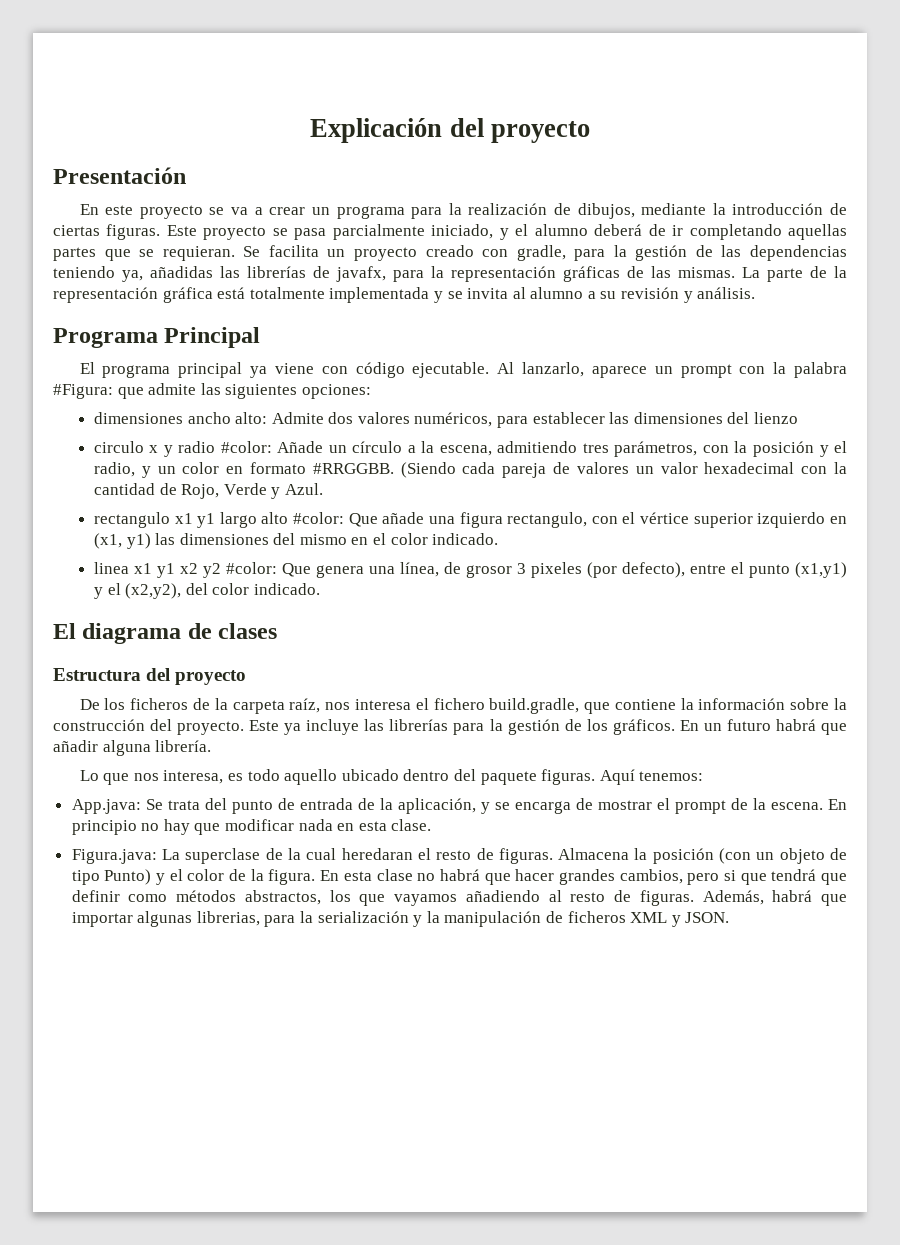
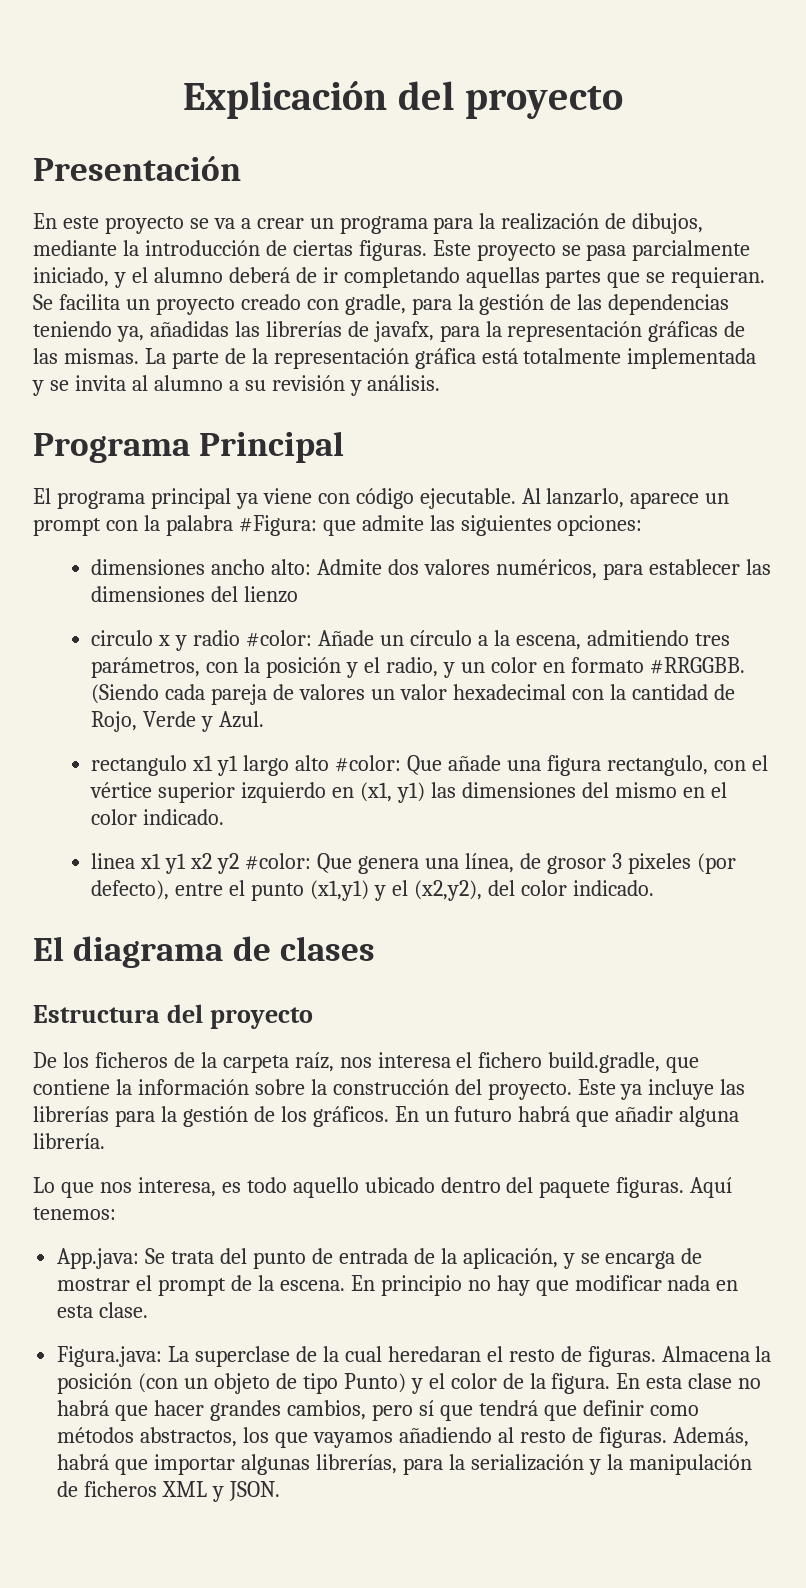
[723,870,736,881] si -> [418,1400,434,1416] sí
[196,911,260,926] librerias, -> [315,1454,397,1474] librerías,

